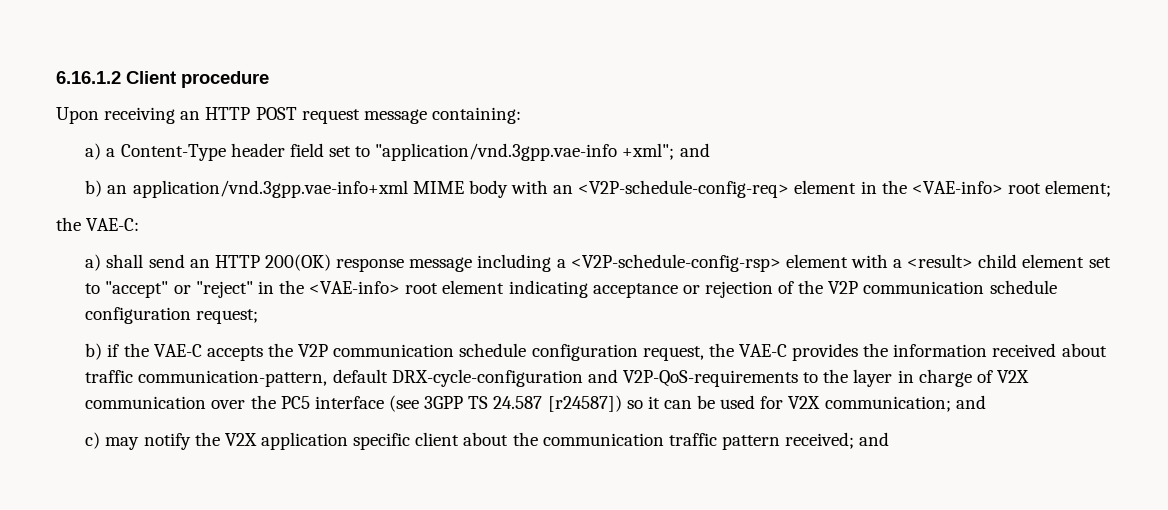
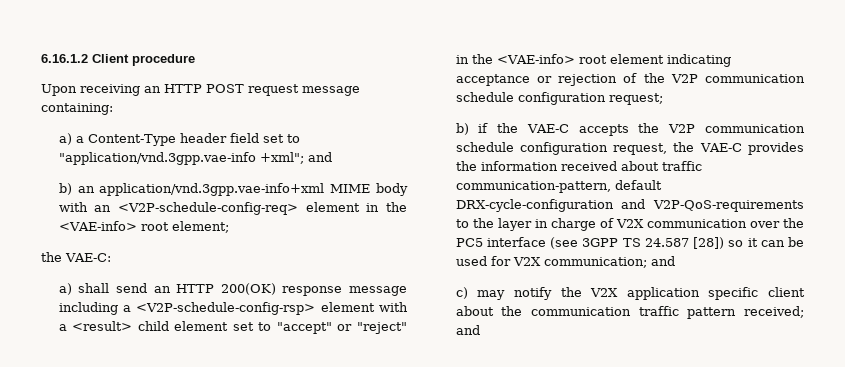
[547,395,622,412] [r24587]) -> [693,237,725,249] [28])

